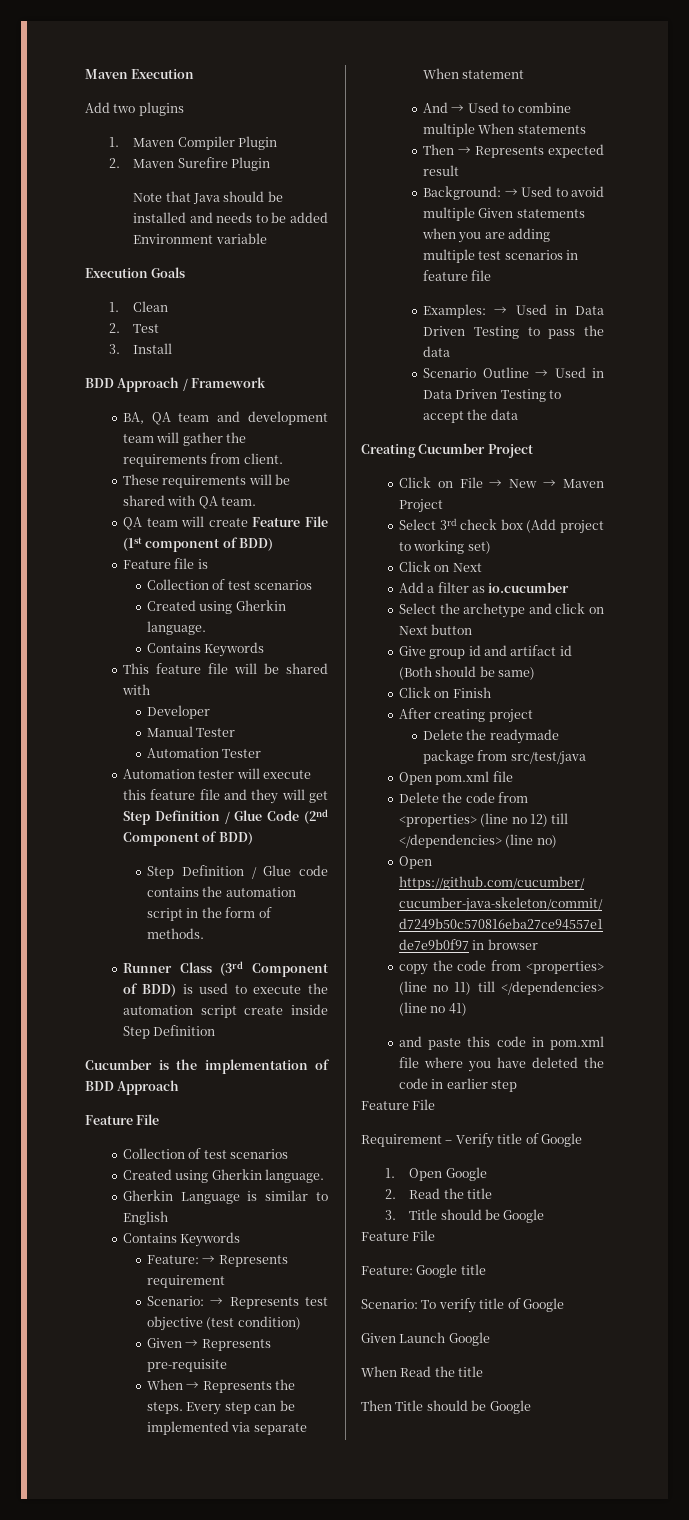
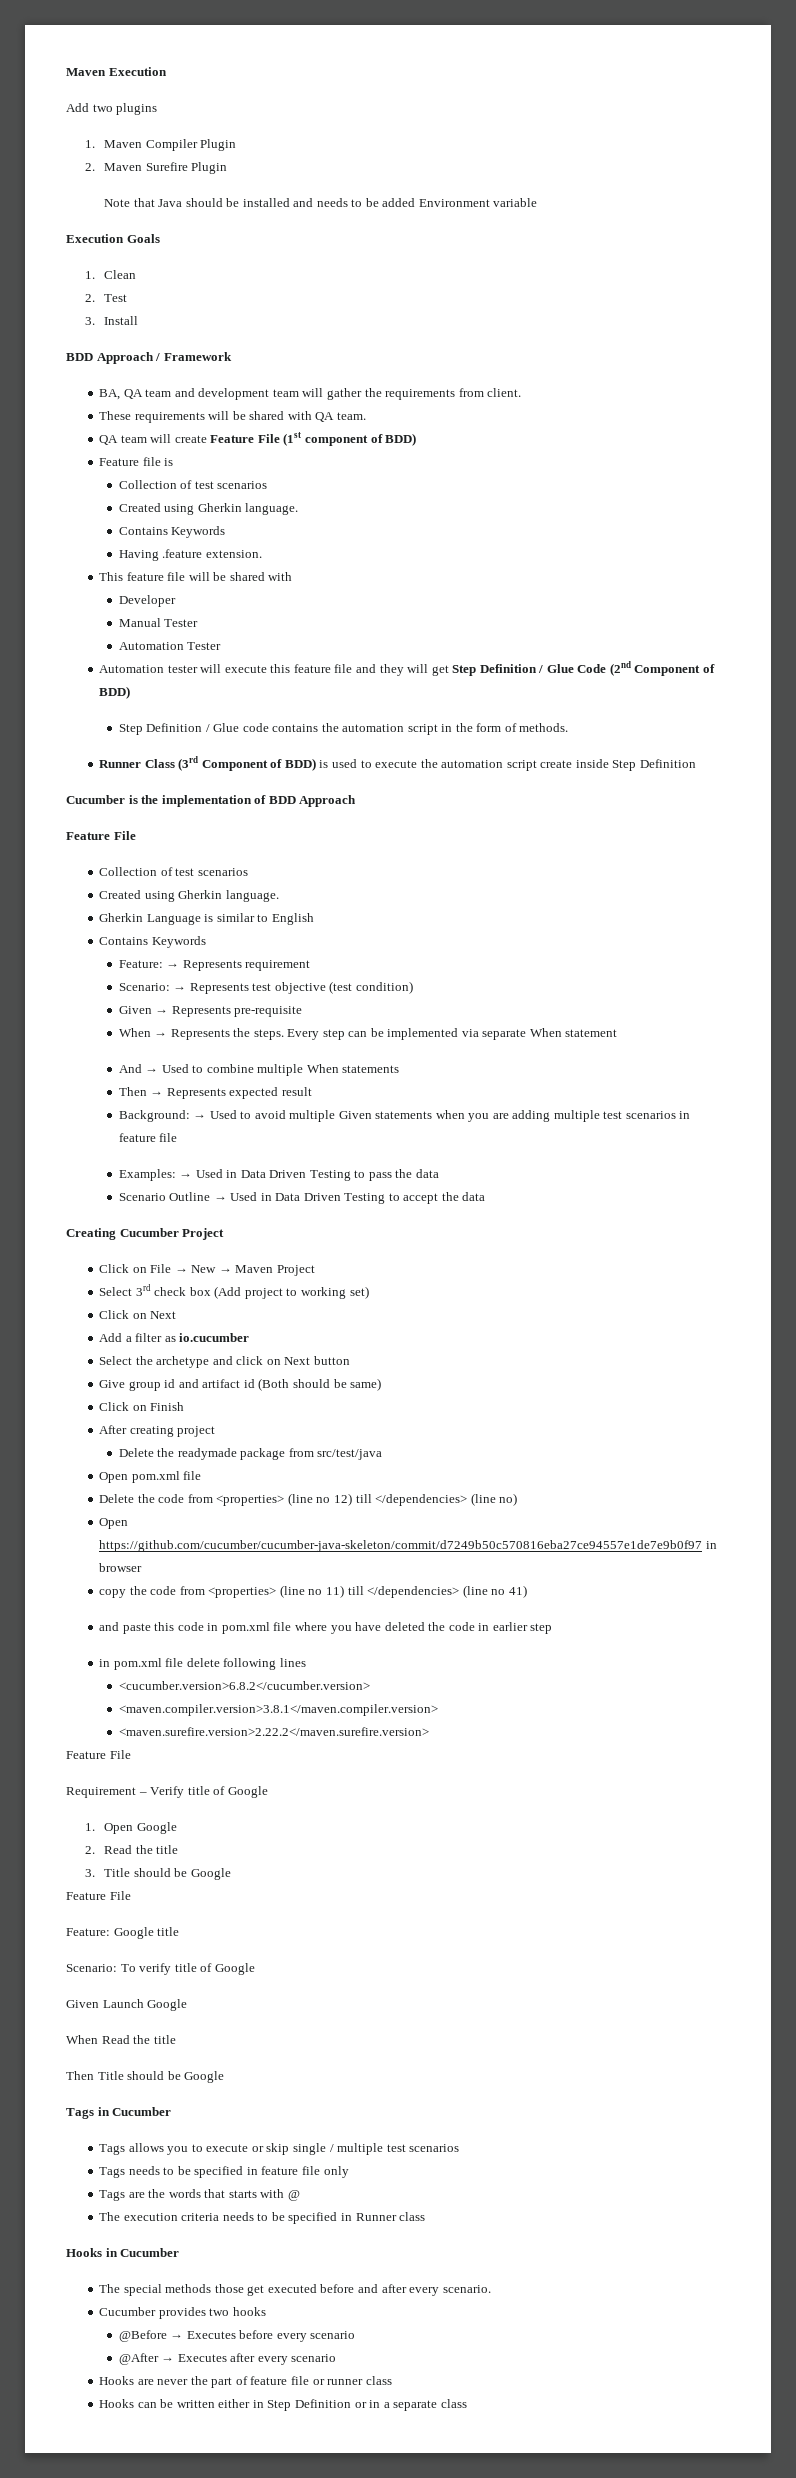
(265, 649) none -> [118,549,262,561] // Having .feature extension.
(518, 1086) none -> [99,1658,306,1670] [118,1681,370,1690] [118,1704,438,1716] [118,1727,429,1736] // in pom.xml file delete following lines // <cucumber.version>6.8.2</cucumber.version> // <maven.compiler.version>3.8.1</maven.compiler.version> // <maven.surefire.version>2.22.2</maven.surefire.version>
(531, 1407) none -> [66,2107,172,2119] [99,2143,460,2155] [99,2166,349,2178] [99,2189,300,2201] [99,2212,426,2224] [66,2248,180,2257] [99,2284,491,2296] [99,2307,266,2319] [118,2330,356,2342] [118,2353,337,2365] [99,2376,392,2388] [99,2399,467,2411] // Tags in Cucumber // Tags allows you to execute or skip single / multiple test scenarios // Tags needs to be specified in feature file only // Tags are the words that starts with @ // The execution criteria needs to be specified in Runner class // Hooks in Cucumber // The special methods those get executed before and after every scenario. // Cucumber provides two hooks // @Before → Executes before every scenario // @After → Executes after every scenario // Hooks are never the part of feature file or runner class // Hooks can be written either in Step Definition or in a separate class

